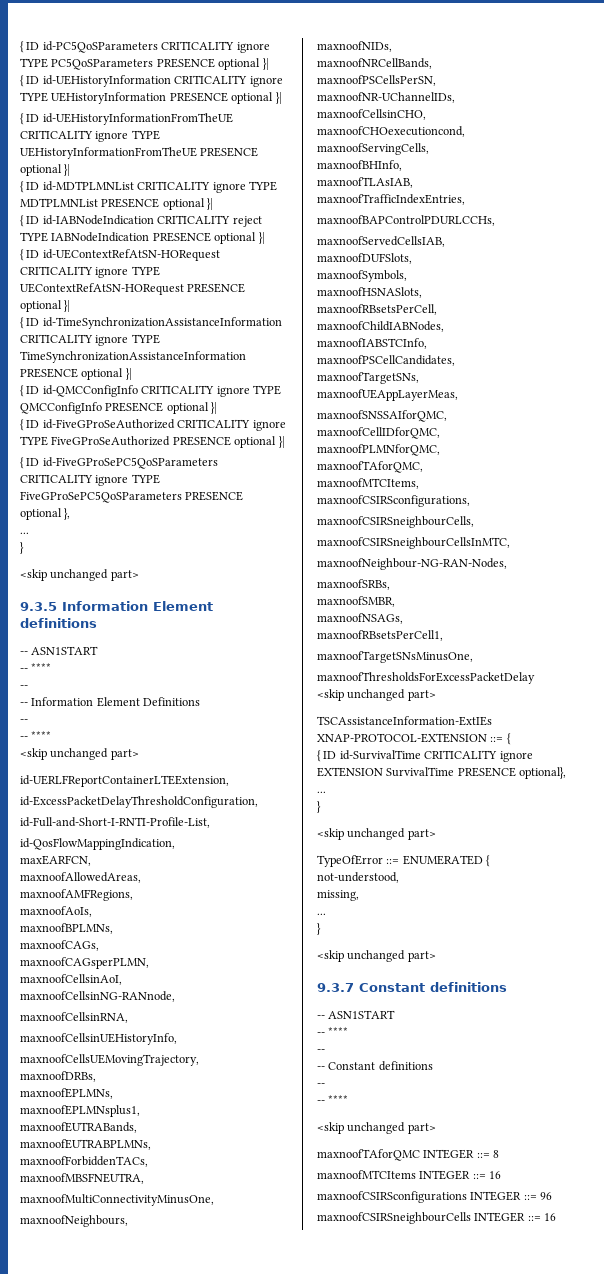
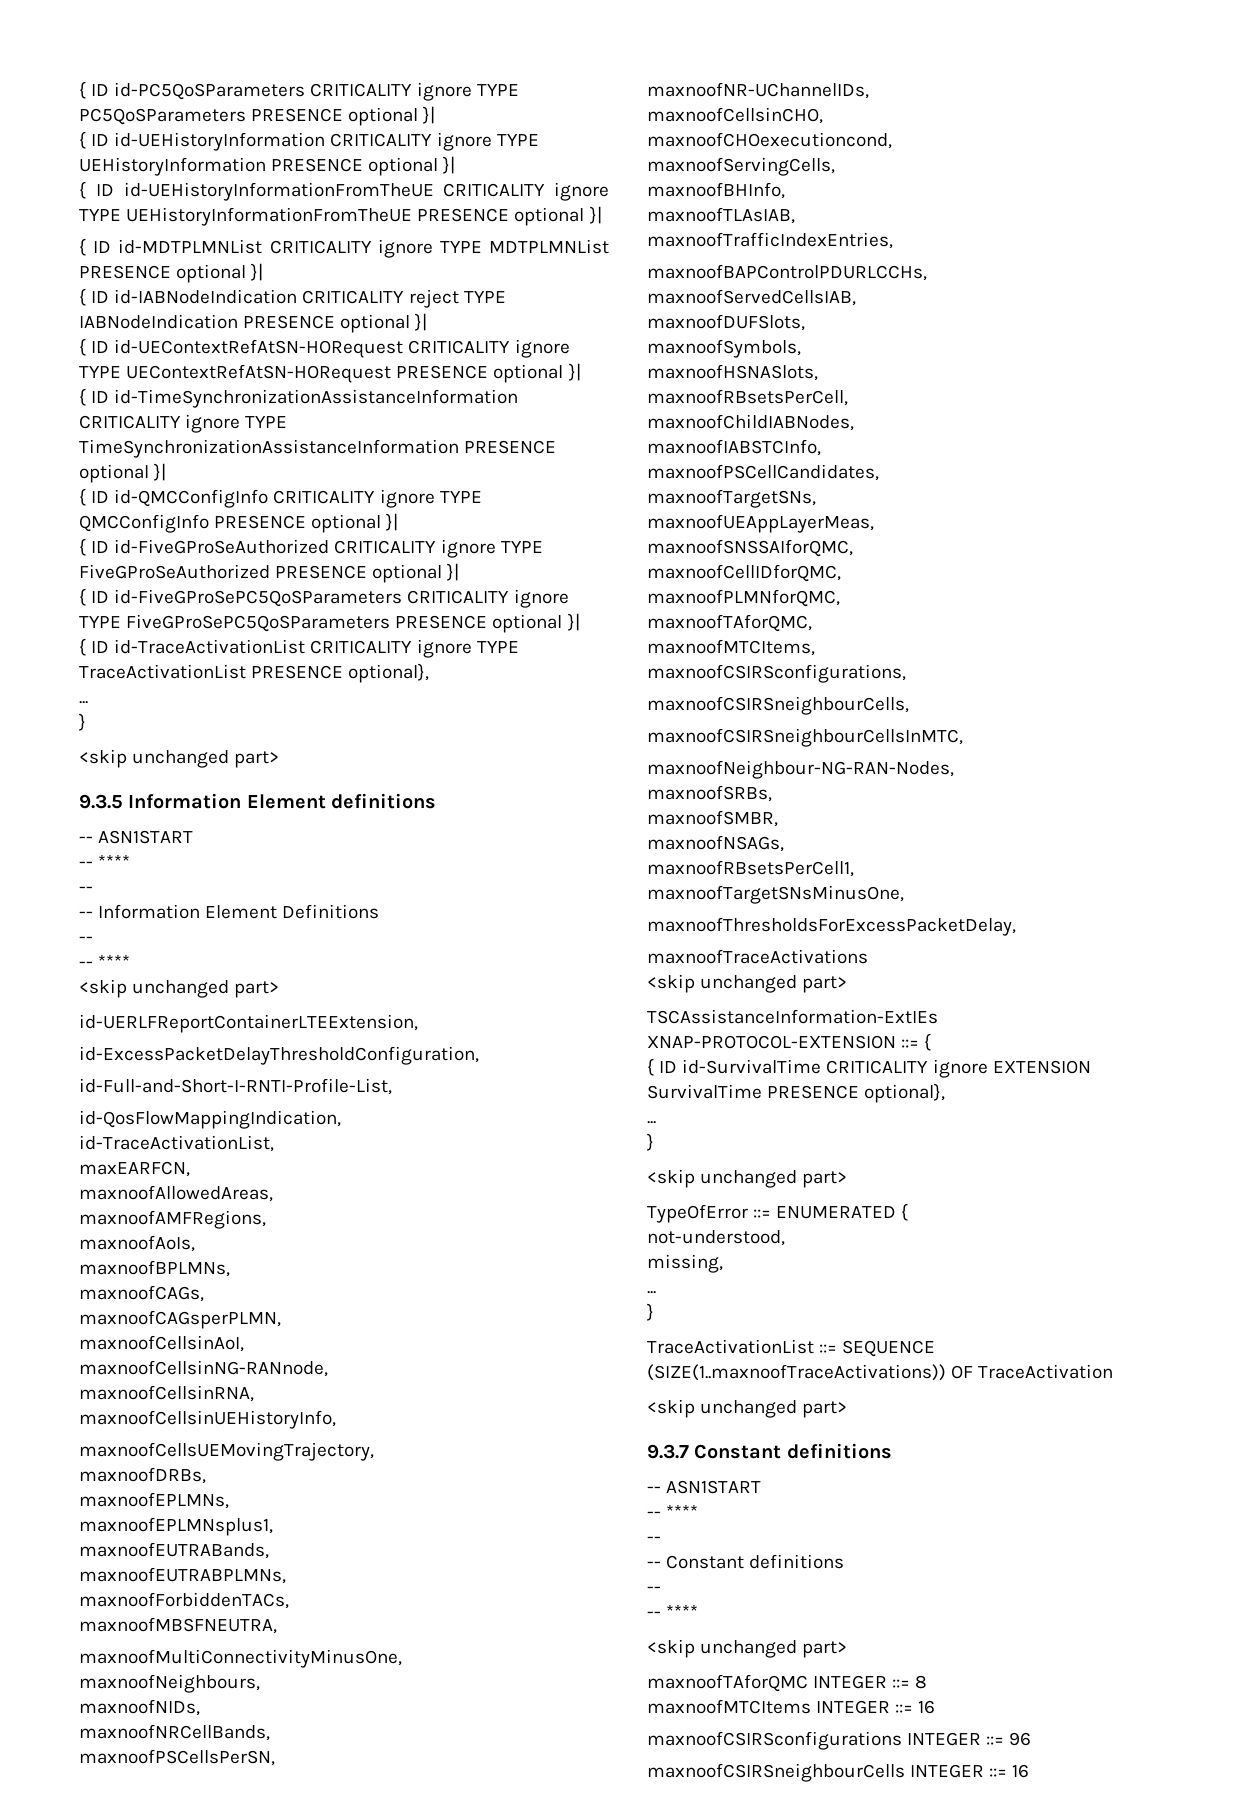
[64,508,71,520] }, -> [567,613,580,631] [79,638,519,658] [79,663,430,683] }| // { ID id-TraceActivationList CRITICALITY ignore TYPE TraceActivationList PRESENCE optional},
(175, 844) none -> [79,1135,274,1152] // id-TraceActivationList,
[317,672,535,684] maxnoofThresholdsForExcessPacketDelay -> [647,917,1016,936] [647,949,868,964] maxnoofThresholdsForExcessPacketDelay, // maxnoofTraceActivations
(321, 929) none -> [647,1339,936,1357] [647,1364,1114,1381] // TraceActivationList ::= SEQUENCE (SIZE(1..maxnoofTraceActivations)) OF TraceActivation

